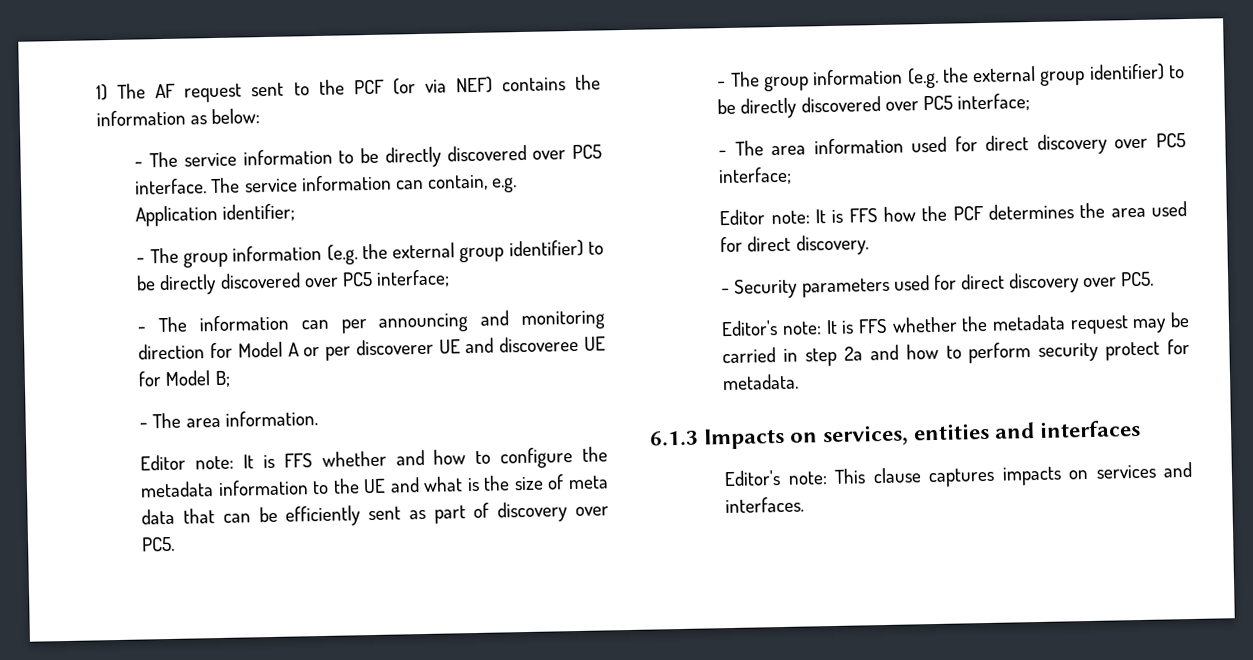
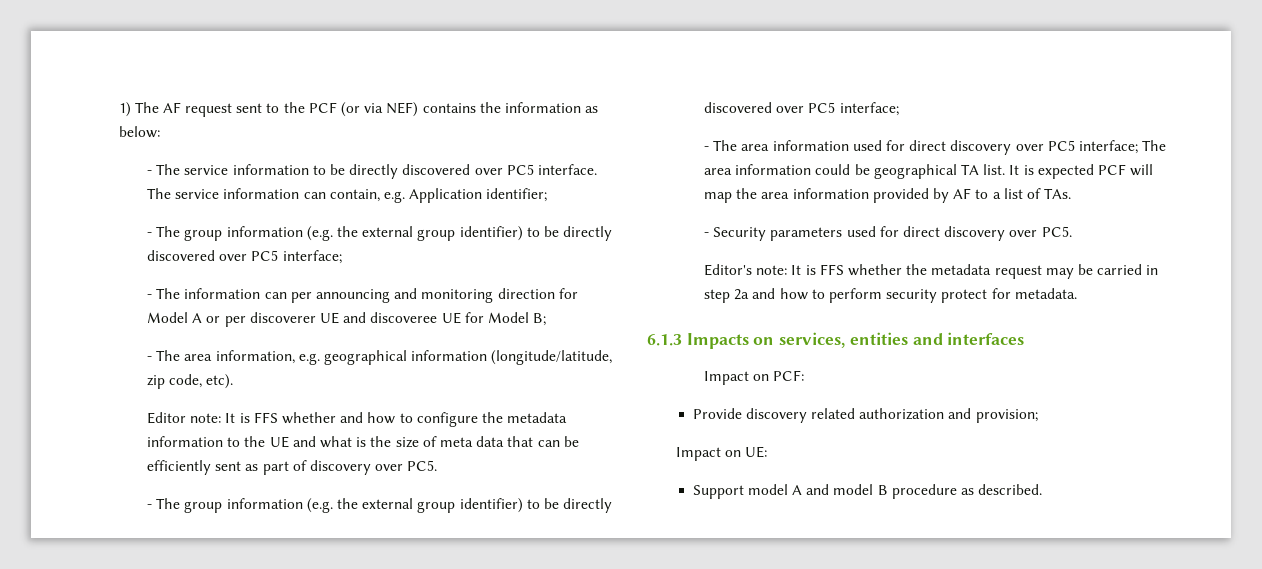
[224,410,318,427] information. -> [215,350,613,365] [147,374,234,389] information, e.g. geographical information (longitude/latitude, zip code, etc).
[719,201,1187,226] [720,234,869,256] // Editor note: It is FFS how the PCF determines the area used for direct discovery. -> [1142,140,1167,151] [704,164,1154,179] [704,188,1072,203] The area information could be geographical TA list. It is expected PCF will map the area information provided by AF to a list of TAs.
[724,461,1192,488] [725,496,805,514] Editor's note: This clause captures impacts on services and interfaces. -> [704,370,805,385] [692,408,1038,423] [675,446,767,461] [692,484,1043,499] Impact on PCF: // Provide discovery related authorization and provision; // Impact on UE: // Support model A and model B procedure as described.

